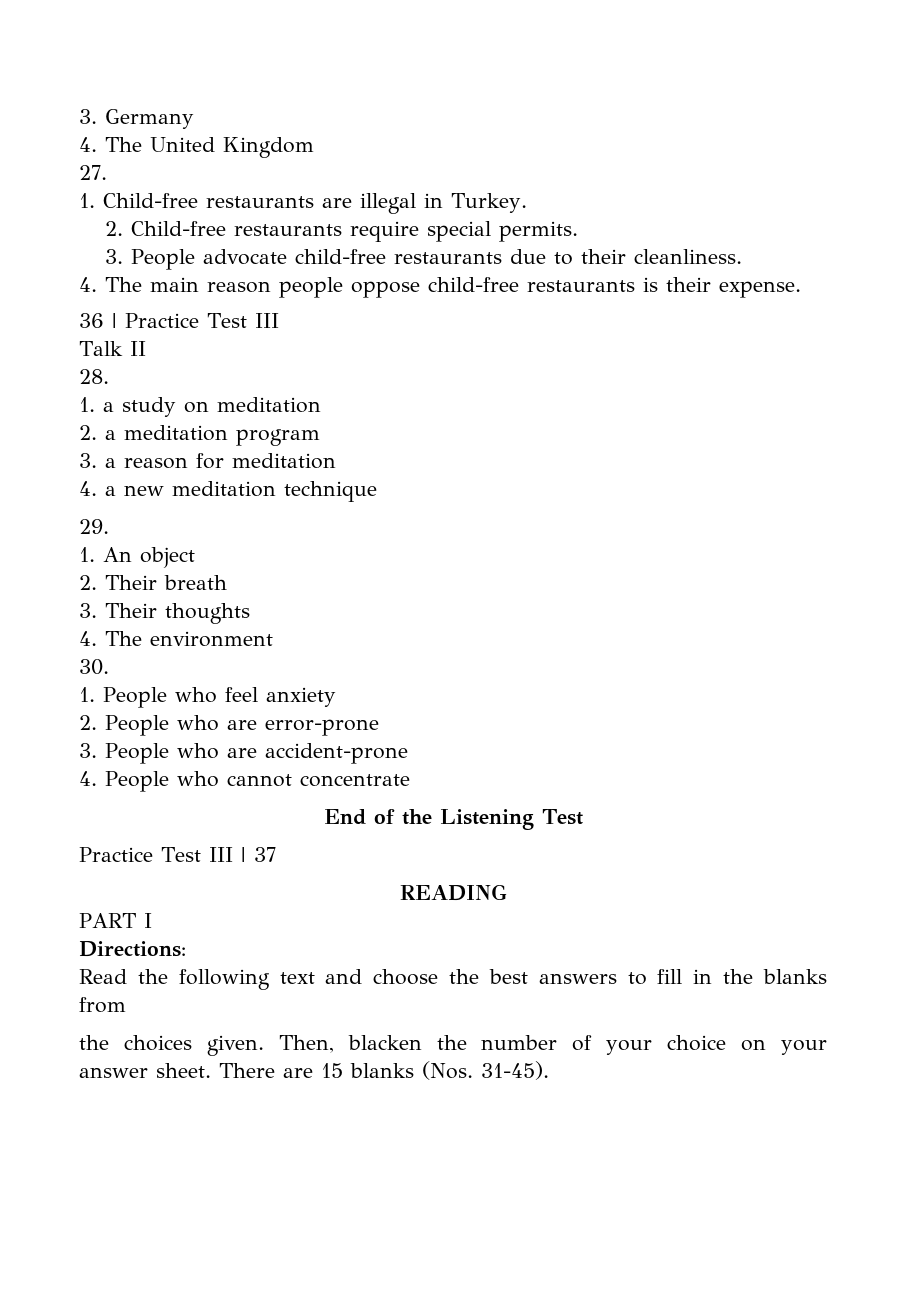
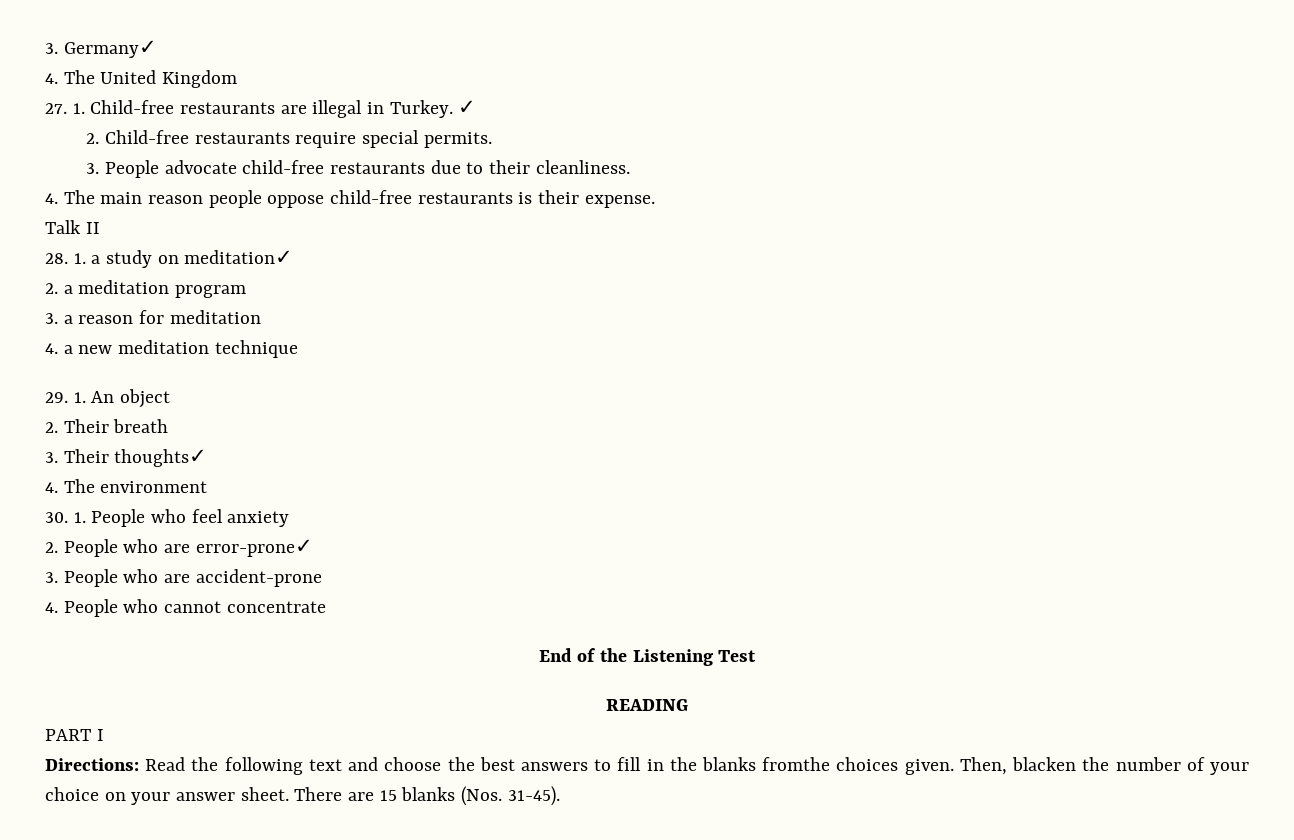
[79,109,194,129] 3. Germany -> [45,40,157,58] 3. Germany✓
(107, 172) // -> (67, 108) none
(527, 203) none -> [458,100,477,114] ✓
[79,313,279,328] // 36 | Practice Test III -> (655, 201) none
(109, 376) // -> (68, 258) none
[217,397,321,413] meditation -> [184,250,294,264] meditation✓
(109, 526) // -> (68, 397) none
[165,603,250,624] thoughts -> [114,449,208,467] thoughts✓
(109, 667) // -> (68, 517) none
[264,719,379,736] error-prone -> [195,539,313,557] error-prone✓
[79,847,276,862] // Practice Test III | 37 -> (757, 656) none
(186, 949) // -> (139, 764) none
[79,997,126,1013] [79,1035,109,1050] from // the -> [762,757,831,771] fromthe

